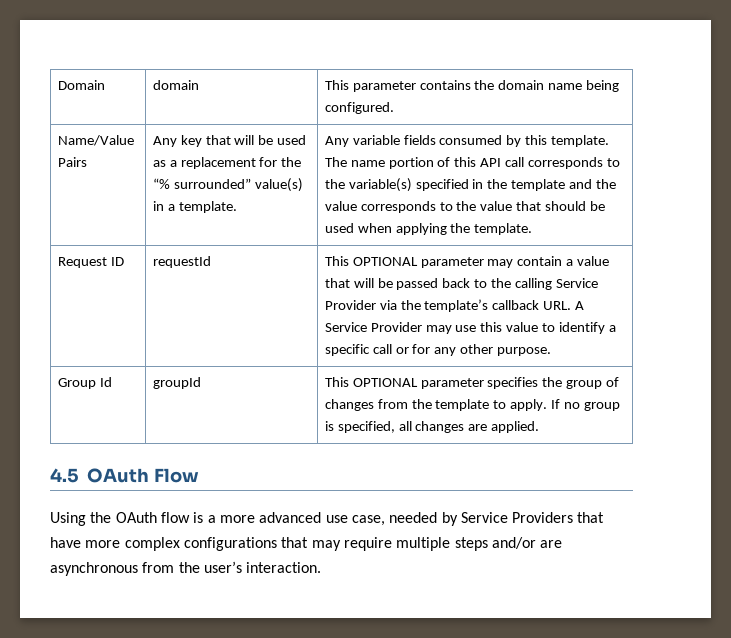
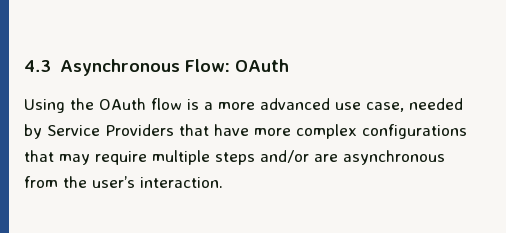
[57,80,105,90] [152,80,199,90] [324,80,620,92] [324,102,394,114] [57,135,134,146] [57,157,87,167] [152,135,307,147] [152,157,302,169] [152,178,303,192] [152,201,237,213] [324,135,610,147] [324,157,621,169] [324,178,617,192] [324,201,606,213] [324,223,533,235] [57,257,124,268] [152,256,211,268] [324,256,610,268] [324,278,599,290] [324,299,585,312] [324,322,617,334] [324,344,552,356] [57,377,112,389] [152,377,201,389] [324,377,620,389] [324,399,621,411] [324,421,540,433] [50,468,199,483] Domain | domain | This parameter contains the domain name being configured. // Name/Value Pairs | Any key that will be used as a replacement for the “% surrounded” value(s) in a template. | Any variable fields consumed by this template. The name portion of this API call corresponds to the variable(s) specified in the template and the value corresponds to the value that should be used when applying the template. // Request ID | requestId | This OPTIONAL parameter may contain a value that will be passed back to the calling Service Provider via the template’s callback URL. A Service Provider may use this value to identify a specific call or for any other purpose. // Group Id | groupId | This OPTIONAL parameter specifies the group of changes from the template to apply. If no group is specified, all changes are applied. // 4.5 OAuth Flow -> [24,59,289,76] 4.3 Asynchronous Flow: OAuth

